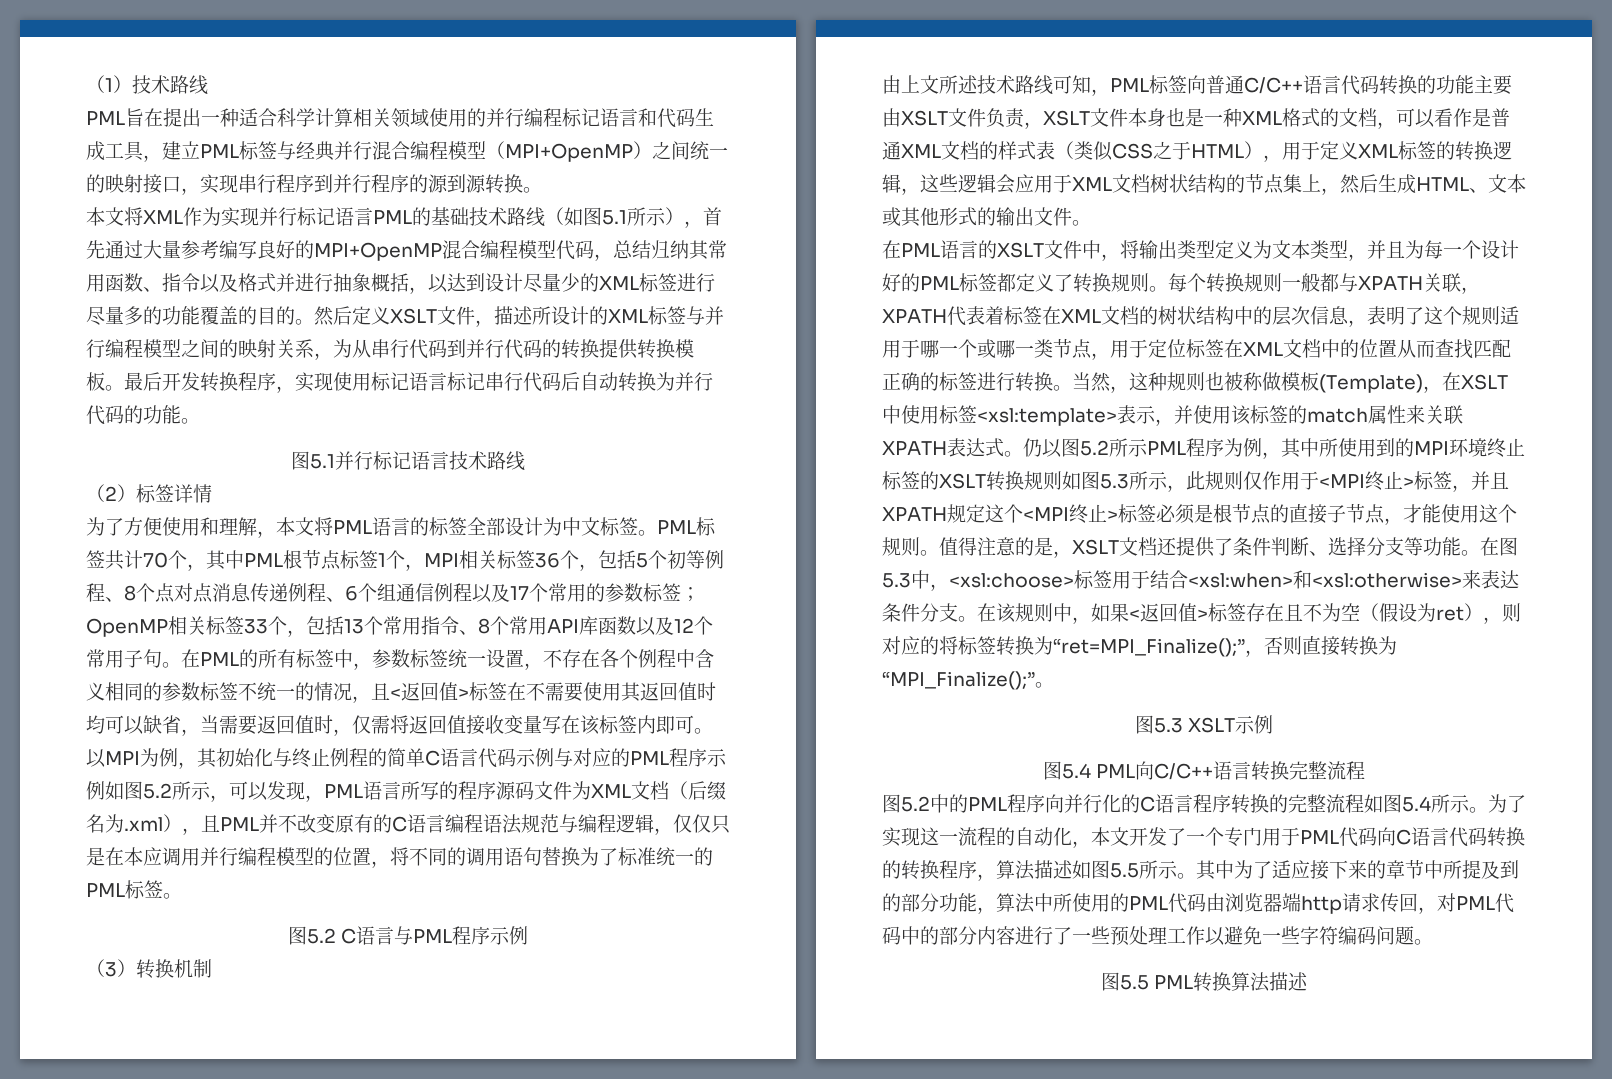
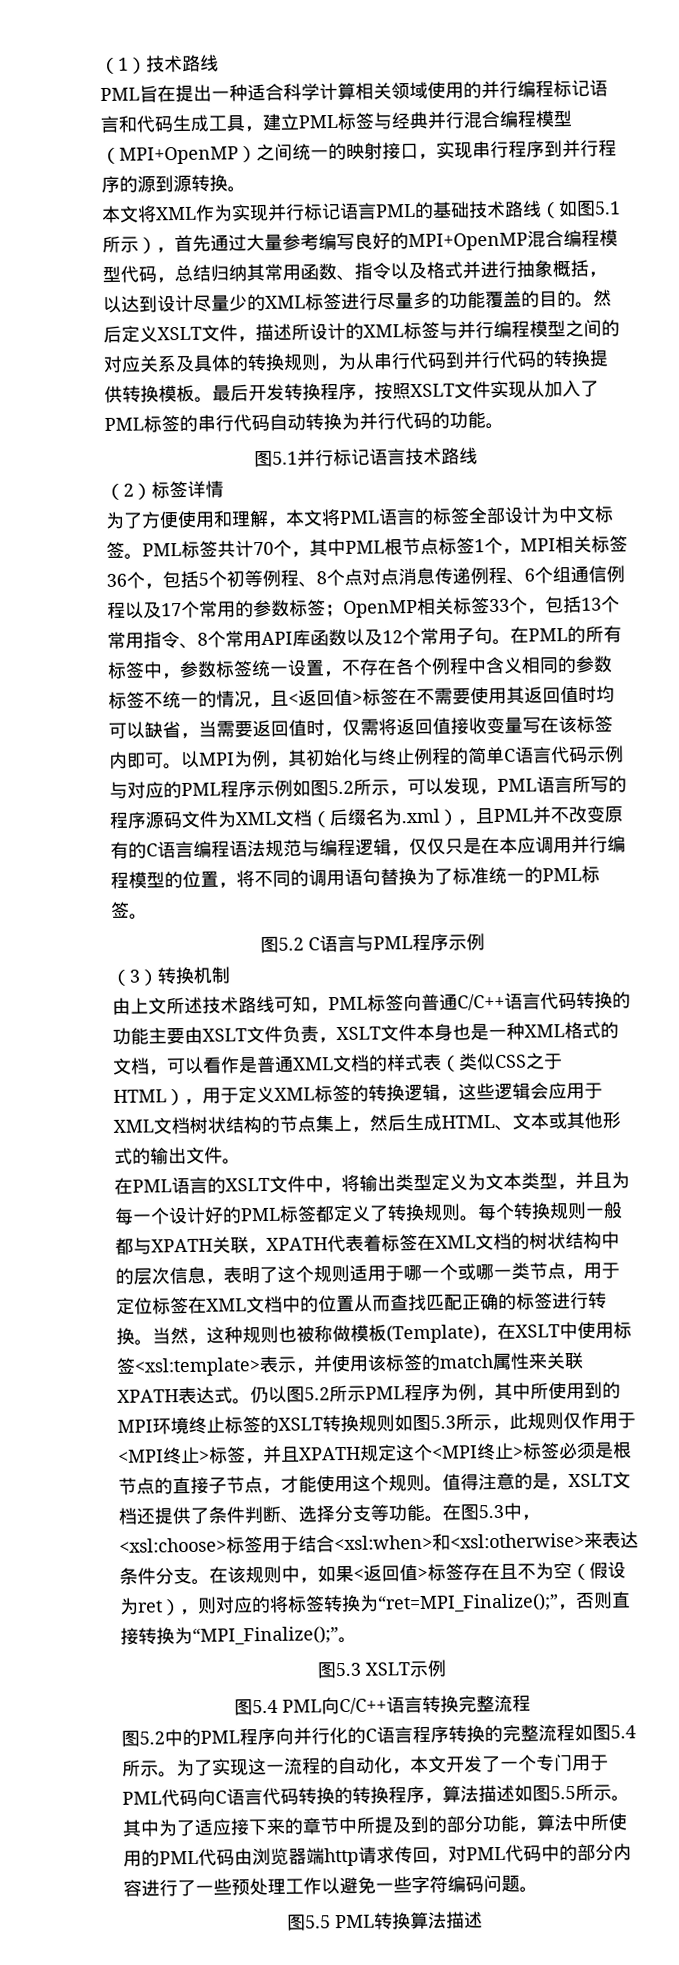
[238,339,314,358] 映射关系 -> [103,353,321,373] 对应关系及具体的转换规则
[295,372,580,392] 实现使用标记语言标记串行代码后 -> [374,379,599,400] [104,414,270,433] 按照XSLT文件实现从加入了PML标签的串行代码

